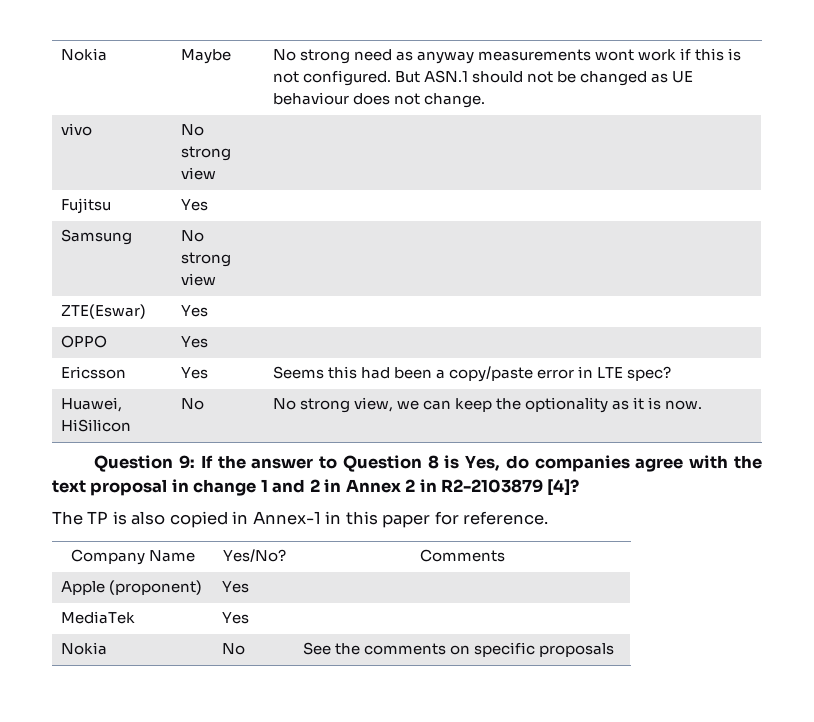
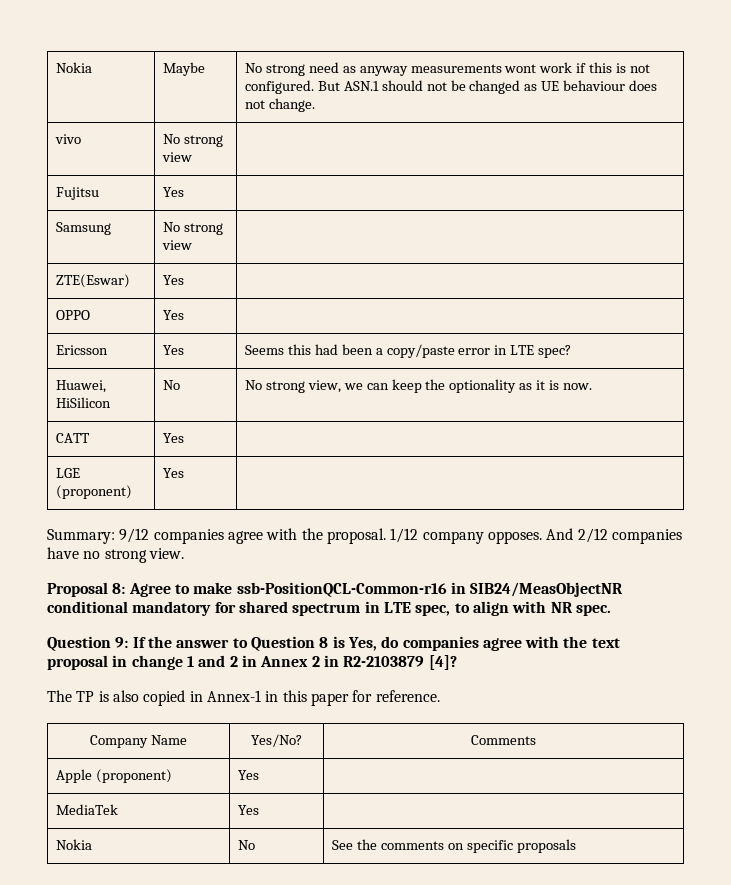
(703, 405) none -> [55,433,90,443] [162,433,184,443] [55,468,80,478] [55,485,132,499] [162,468,184,478] [47,528,682,544] [47,547,184,563] [47,582,624,597] [47,601,611,616] // CATT | Yes | // LGE (proponent) | Yes | // Summary: 9/12 companies agree with the proposal. 1/12 company opposes. And 2/12 companies have no strong view. // Proposal 8: Agree to make ssb-PositionQCL-Common-r16 in SIB24/MeasObjectNR conditional mandatory for shared spectrum in LTE spec, to align with NR spec.

